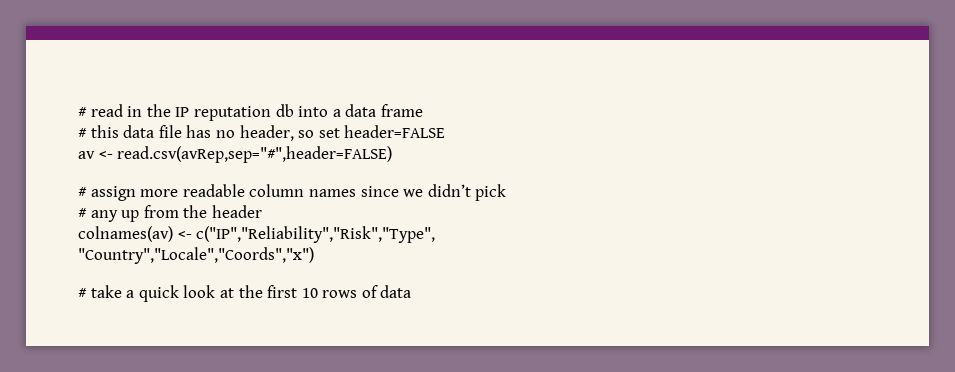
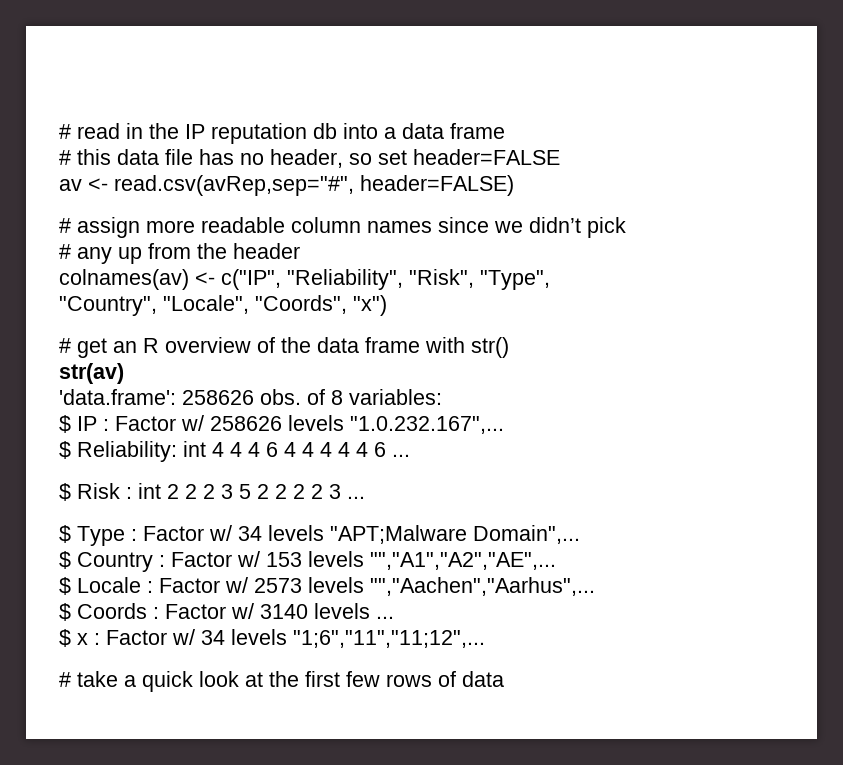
[117,146,393,163] read.csv(avRep,sep="#",header=FALSE) -> [114,175,514,196] read.csv(avRep,sep="#", header=FALSE)
[196,226,436,243] [78,247,314,264] c("IP","Reliability","Risk","Type", // "Country","Locale","Coords","x") -> [221,269,550,290] [59,295,387,316] [59,337,509,358] [59,363,124,384] [59,389,442,405] [59,415,504,434] [59,441,410,462] [59,483,365,501] [59,525,580,546] [59,551,556,572] [59,577,595,596] [59,603,394,621] [59,629,485,648] c("IP", "Reliability", "Risk", "Type", // "Country", "Locale", "Coords", "x") // # get an R overview of the data frame with str() // str(av) // 'data.frame': 258626 obs. of 8 variables: // $ IP : Factor w/ 258626 levels "1.0.232.167",... // $ Reliability: int 4 4 4 6 4 4 4 4 4 6 ... // $ Risk : int 2 2 2 3 5 2 2 2 2 3 ... // $ Type : Factor w/ 34 levels "APT;Malware Domain",... // $ Country : Factor w/ 153 levels "","A1","A2","AE",... // $ Locale : Factor w/ 2573 levels "","Aachen","Aarhus",... // $ Coords : Factor w/ 3140 levels ... // $ x : Factor w/ 34 levels "1;6","11","11;12",...
[301,288,318,298] 10 -> [346,671,380,687] few

